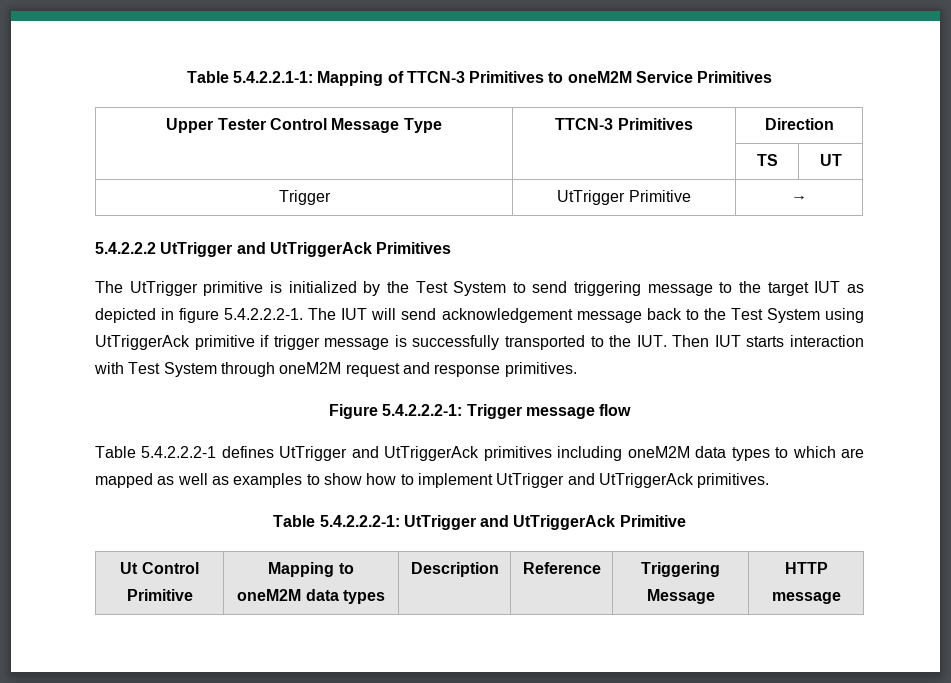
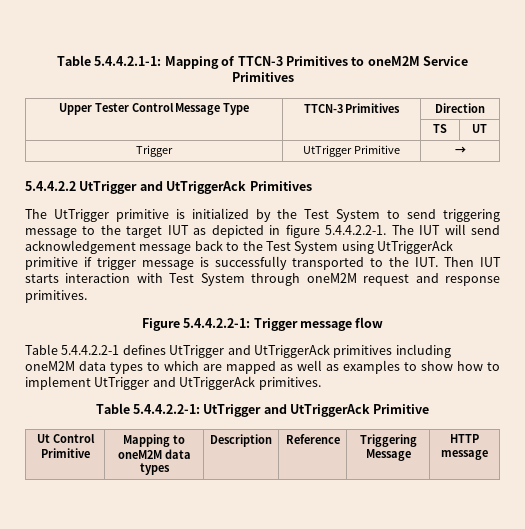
[186,71,313,83] Table 5.4.2.2.1-1: -> [57,55,162,66] Table 5.4.4.2.1-1:
[95,242,156,254] 5.4.2.2.2 -> [25,181,76,191] 5.4.4.2.2
[224,308,304,320] 5.4.2.2.2-1. -> [325,225,387,235] 5.4.4.2.2-1.
[382,404,463,416] 5.4.2.2.2-1: -> [183,318,251,328] 5.4.4.2.2-1:
[141,446,217,458] 5.4.2.2.2-1 -> [61,345,120,355] 5.4.4.2.2-1
[319,515,400,527] 5.4.2.2.2-1: -> [132,404,200,414] 5.4.4.2.2-1:

